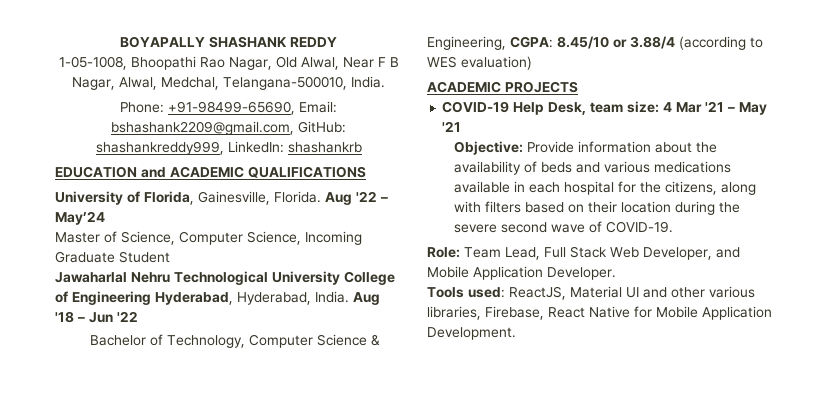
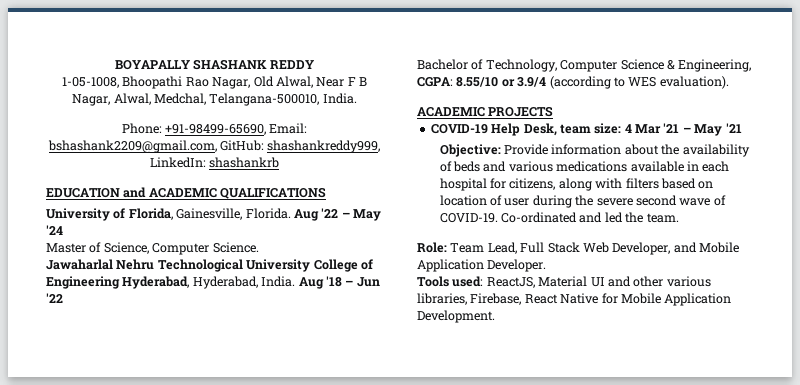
[55,211,105,225] May’24 -> [353,209,381,221] [46,225,63,235] May '24
[247,231,362,245] [55,251,170,263] Science, Incoming Graduate Student -> [212,242,259,253] Science.
[557,36,675,49] 8.45/10 or 3.88/4 -> [456,77,547,87] 8.55/10 or 3.9/4
[461,56,532,70] evaluation) -> [659,76,729,89] evaluation).
[640,182,662,193] the -> (507, 183) none
[588,201,672,213] their location -> [439,195,530,206] location of user
(674, 227) none -> [501,212,679,223] Co-ordinated and led the team.

